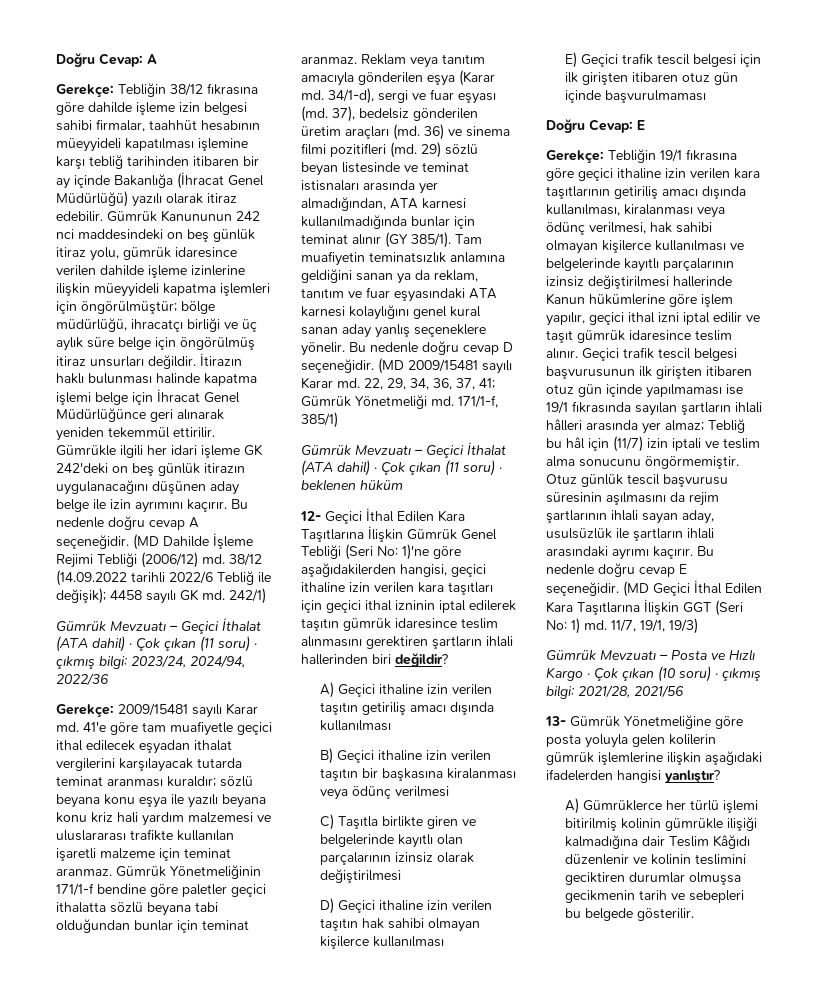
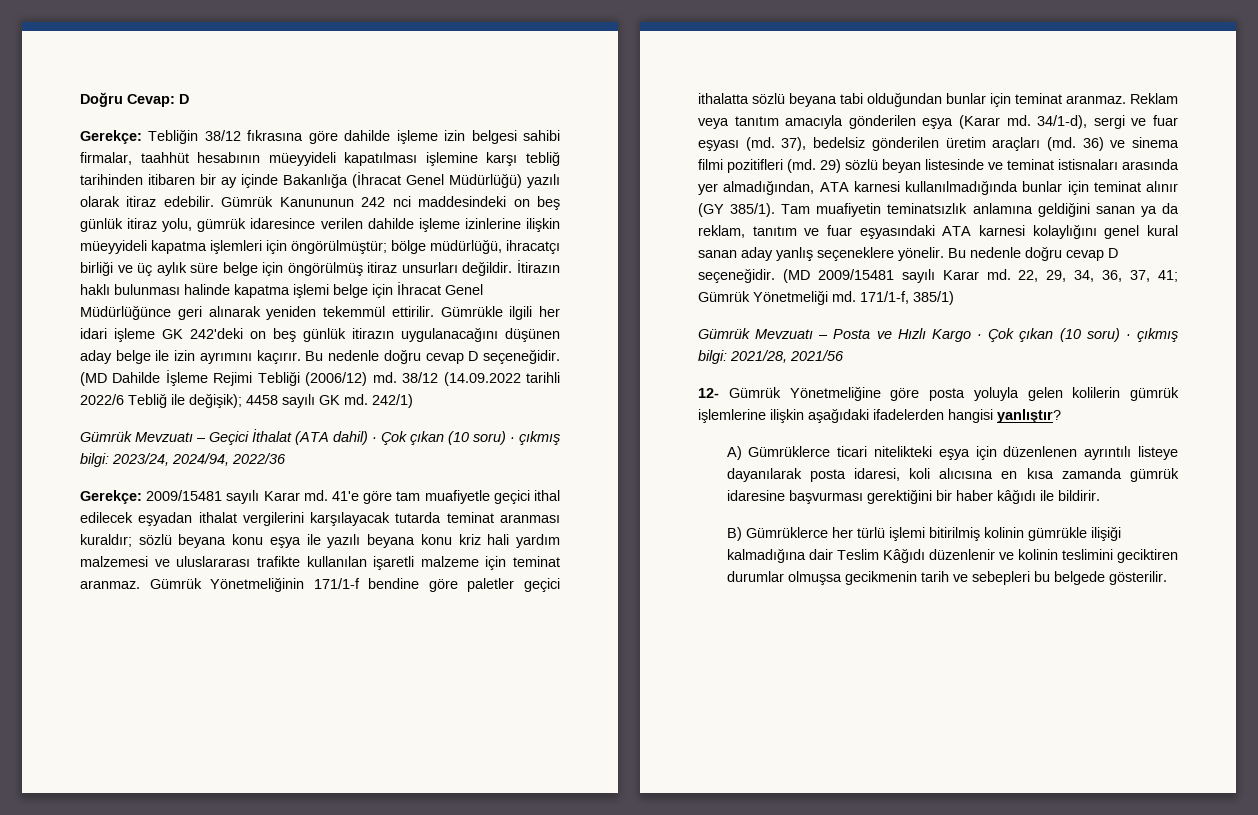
[56,53,157,67] Doğru Cevap: A -> [80,92,189,107] Doğru Cevap: D
[189,517,199,528] A -> [468,351,479,361] D
[200,636,214,652] (11 -> [448,431,469,445] (10
[301,442,506,458] [301,460,502,476] [301,479,403,491] [300,508,465,524] [301,526,497,542] [301,544,461,560] [301,563,486,577] [301,582,493,595] [301,600,516,613] [301,618,498,631] [301,636,513,649] [301,653,448,667] [319,682,492,698] [319,702,494,715] [319,720,391,731] [319,748,491,764] [319,768,516,781] [319,786,449,800] [319,814,476,830] [319,834,463,848] [319,852,474,865] [319,869,401,883] [319,898,492,914] [319,918,480,932] [319,936,444,949] [564,52,761,68] [564,72,738,85] [564,90,706,103] [546,119,645,133] [546,149,737,163] [546,168,760,181] [546,186,746,199] [546,204,725,218] [546,222,712,235] [546,240,744,254] [546,258,734,272] [546,275,732,289] [546,293,733,307] [546,312,760,326] [546,330,732,343] [546,347,737,361] [546,366,752,379] [546,384,743,398] [546,401,762,416] [546,419,745,434] [546,436,760,452] [546,456,739,469] [546,474,728,487] [546,492,719,506] [546,510,714,524] [546,528,714,541] [546,546,714,560] [546,563,687,577] [546,580,762,597] [546,599,743,616] [546,618,698,634] // Gümrük Mevzuatı – Geçici İthalat (ATA dahil) · Çok çıkan (11 soru) · beklenen hüküm // 12- Geçici İthal Edilen Kara Taşıtlarına İlişkin Gümrük Genel Tebliği (Seri No: 1)'ne göre aşağıdakilerden hangisi, geçici ithaline izin verilen kara taşıtları için geçici ithal izninin iptal edilerek taşıtın gümrük idaresince teslim alınmasını gerektiren şartların ihlali hallerinden biri değildir? // A) Geçici ithaline izin verilen taşıtın getiriliş amacı dışında kullanılması // B) Geçici ithaline izin verilen taşıtın bir başkasına kiralanması veya ödünç verilmesi // C) Taşıtla birlikte giren ve belgelerinde kayıtlı olan parçalarının izinsiz olarak değiştirilmesi // D) Geçici ithaline izin verilen taşıtın hak sahibi olmayan kişilerce kullanılması // E) Geçici trafik tescil belgesi için ilk girişten itibaren otuz gün içinde başvurulmaması // Doğru Cevap: E // Gerekçe: Tebliğin 19/1 fıkrasına göre geçici ithaline izin verilen kara taşıtlarının getiriliş amacı dışında kullanılması, kiralanması veya ödünç verilmesi, hak sahibi olmayan kişilerce kullanılması ve belgelerinde kayıtlı parçalarının izinsiz değiştirilmesi hallerinde Kanun hükümlerine göre işlem yapılır, geçici ithal izni iptal edilir ve taşıt gümrük idaresince teslim alınır. Geçici trafik tescil belgesi başvurusunun ilk girişten itibaren otuz gün içinde yapılmaması ise 19/1 fıkrasında sayılan şartların ihlali hâlleri arasında yer almaz; Tebliğ bu hâl için (11/7) izin iptali ve teslim alma sonucunu öngörmemiştir. Otuz günlük tescil başvurusu süresinin aşılmasını da rejim şartlarının ihlali sayan aday, usulsüzlük ile şartların ihlali arasındaki ayrımı kaçırır. Bu nedenle doğru cevap E seçeneğidir. (MD Geçici İthal Edilen Kara Taşıtlarına İlişkin GGT (Seri No: 1) md. 11/7, 19/1, 19/3) -> (954, 298) none
[545,716,566,726] 13- -> [698,388,719,398] 12-
(662, 805) none -> [837,446,1178,460] [726,468,1179,482] [726,489,1100,504] [726,527,828,541] ticari nitelikteki eşya için düzenlenen ayrıntılı listeye dayanılarak posta idaresi, koli alıcısına en kısa zamanda gümrük idaresine başvurması gerektiğini bir haber kâğıdı ile bildirir. // B) Gümrüklerce

